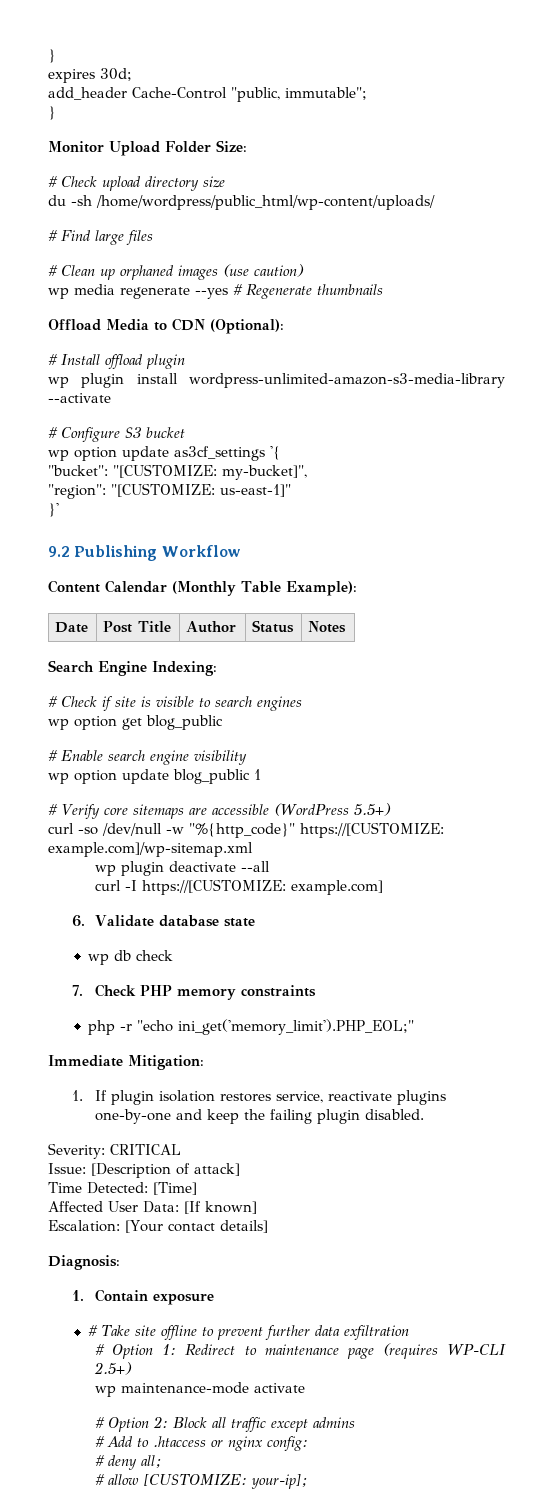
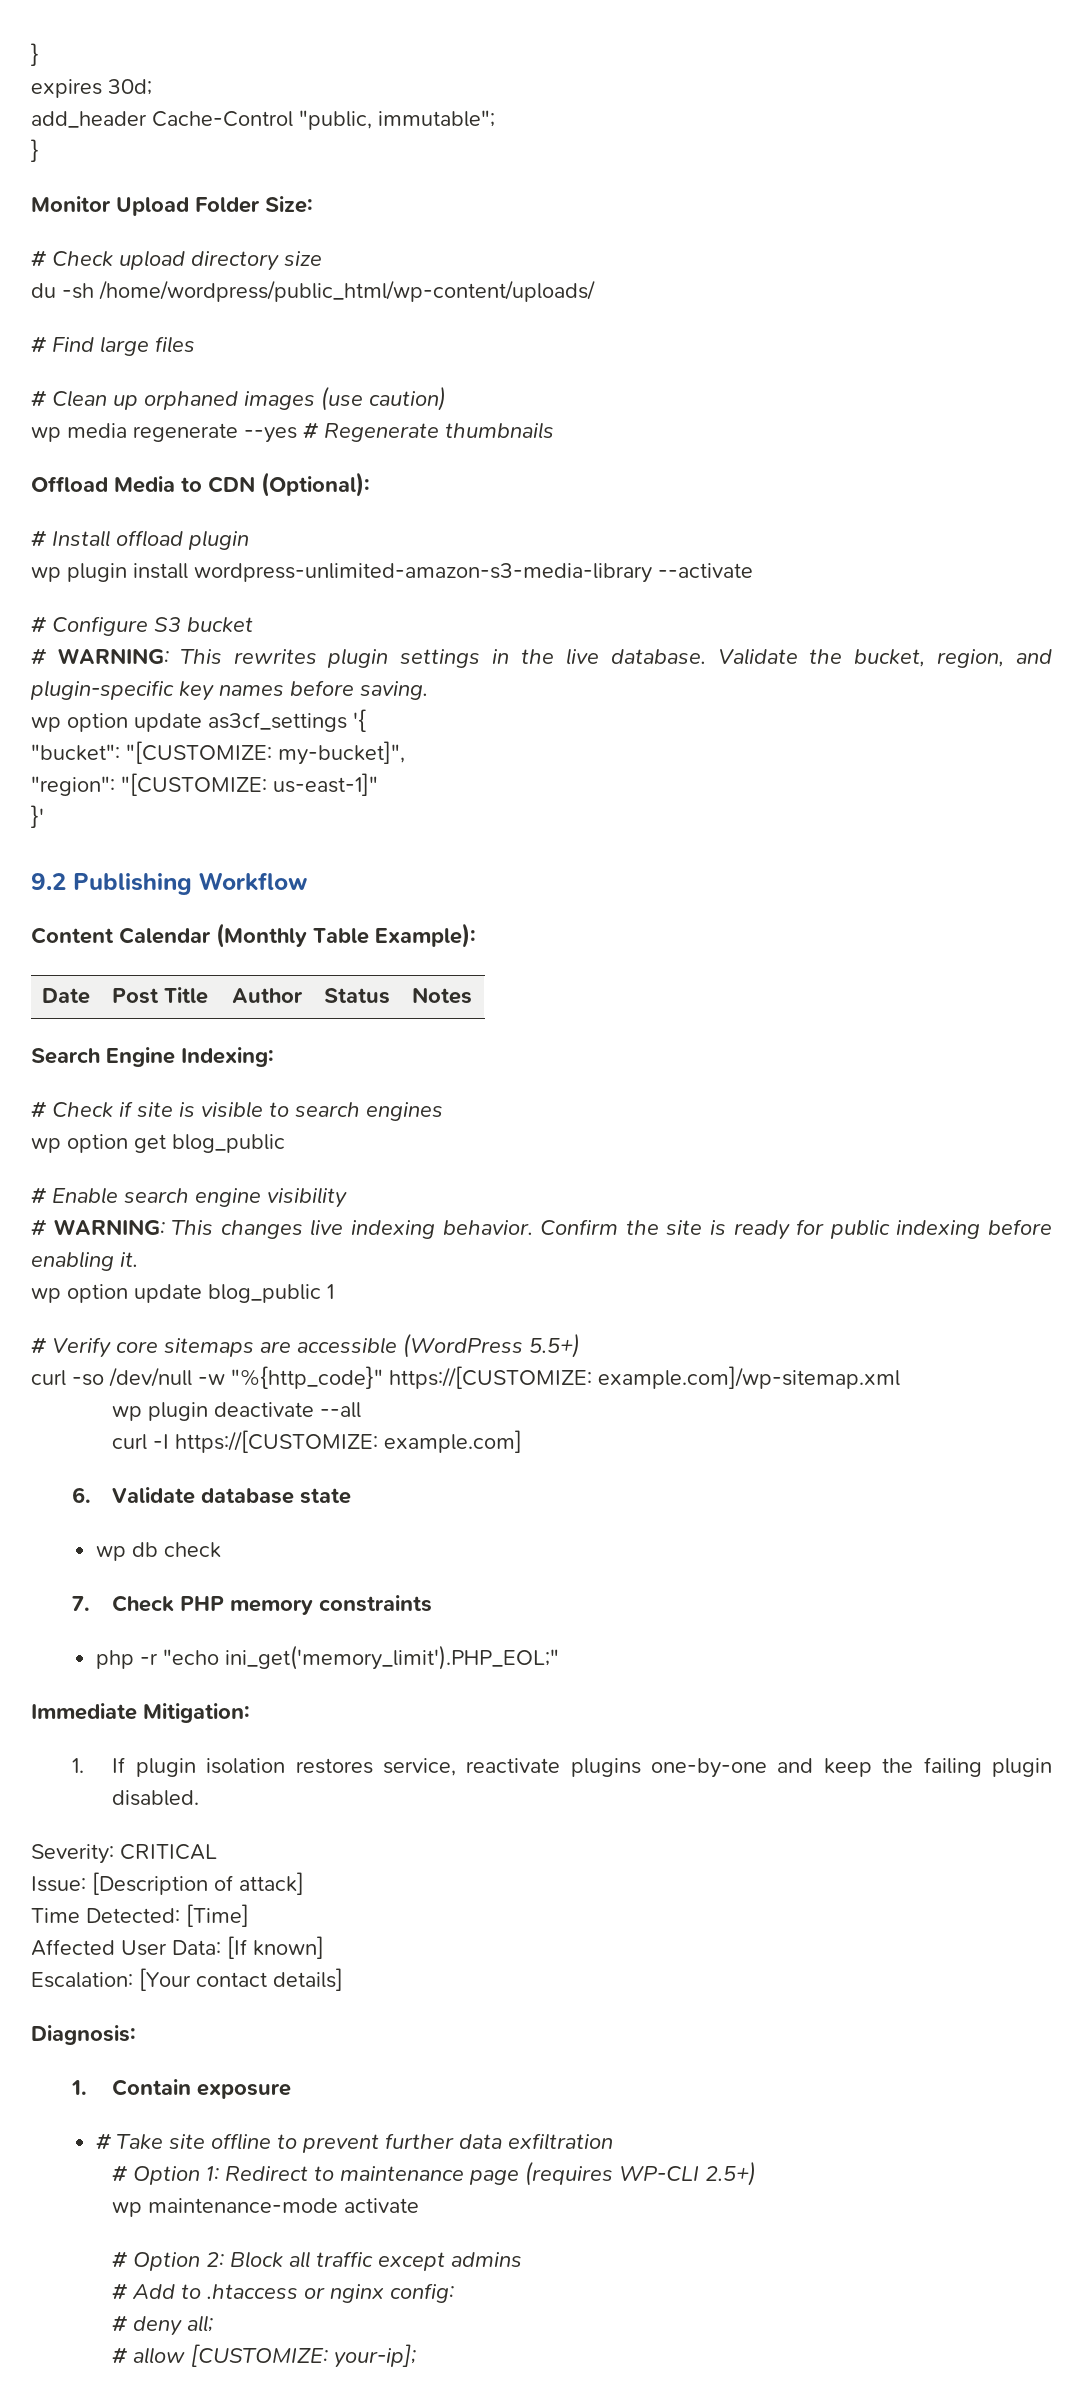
(185, 432) none -> [31,648,1052,668] [30,680,428,701] // # WARNING: This rewrites plugin settings in the live database. Validate the bucket, region, and plugin-specific key names before saving.
(247, 757) none -> [31,1219,1053,1240] [31,1251,138,1271] // # WARNING: This changes live indexing behavior. Confirm the site is ready for public indexing before enabling it.

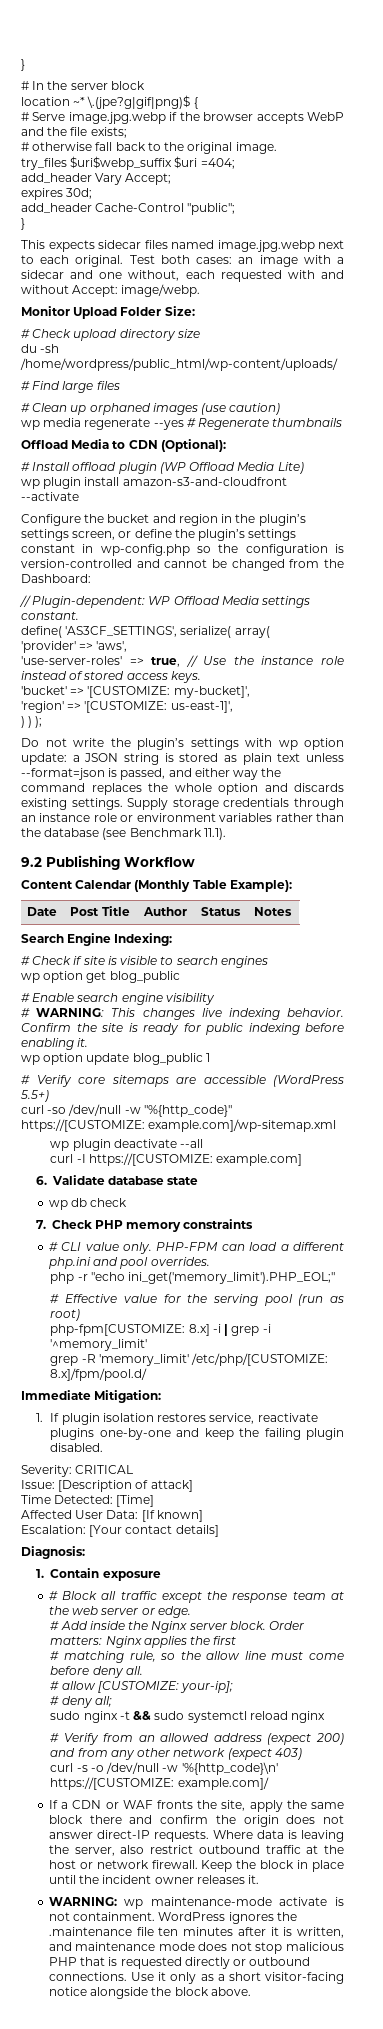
[31,43,39,66] } -> [21,59,25,71] [21,81,145,90] [21,95,198,109] [21,112,344,124] [21,127,127,138] [21,142,277,154] [21,156,235,170] [21,173,172,185] } // # In the server block // location ~* \.(jpe?g|gif|png)$ { // # Serve image.jpg.webp if the browser accepts WebP and the file exists; // # otherwise fall back to the original image. // try_files $uri$webp_suffix $uri =404; // add_header Vary Accept;
[299,110,495,130] [31,139,39,162] "public, immutable"; // } -> [187,203,236,215] [21,218,25,230] [21,240,344,252] [21,255,344,267] [21,270,344,282] [21,284,201,297] "public"; // } // This expects sidecar files named image.jpg.webp next to each original. Test both cases: an image with a sidecar and one without, each requested with and without Accept: image/webp.
(249, 540) none -> [159,462,304,474] (WP Offload Media Lite)
[194,563,652,583] wordpress-unlimited-amazon-s3-media-library -> [122,477,287,486] amazon-s3-and-cloudfront
[31,616,253,636] [31,648,1052,668] [30,680,428,701] [31,709,366,732] [31,741,405,765] [31,773,378,796] [31,805,44,828] # Configure S3 bucket // # WARNING: This rewrites plugin settings in the live database. Validate the bucket, region, and plugin-specific key names before saving. // wp option update as3cf_settings '{ // "bucket": "[CUSTOMIZE: my-bucket]", // "region": "[CUSTOMIZE: us-east-1]" // }' -> [21,514,306,526] [21,529,297,541] [21,544,345,556] [21,559,344,571] [21,574,91,583] [19,595,311,608] [21,611,79,620] [21,626,270,638] [21,641,128,653] [21,655,344,667] [21,671,201,683] [21,686,250,698] [21,701,233,713] [21,716,43,728] [21,738,344,750] [21,753,344,765] [21,768,282,780] [21,783,344,795] [21,798,344,810] [21,813,344,822] [21,828,226,840] Configure the bucket and region in the plugin’s settings screen, or define the plugin’s settings constant in wp-config.php so the configuration is version-controlled and cannot be changed from the Dashboard: // // Plugin-dependent: WP Offload Media settings constant. // define( 'AS3CF_SETTINGS', serialize( array( // 'provider' => 'aws', // 'use-server-roles' => true, // Use the instance role instead of stored access keys. // 'bucket' => '[CUSTOMIZE: my-bucket]', // 'region' => '[CUSTOMIZE: us-east-1]', // ) ) ); // Do not write the plugin’s settings with wp option update: a JSON string is stored as plain text unless --format=json is passed, and either way the command replaces the whole option and discards existing settings. Supply storage credentials through an instance role or environment variables rather than the database (see Benchmark 11.1).
[95,1645,559,1670] php -r "echo ini_get('memory_limit').PHP_EOL;" -> [48,1242,344,1254] [48,1257,210,1269] [50,1272,336,1284] [50,1294,344,1306] [50,1309,81,1321] [50,1324,271,1336] [50,1339,148,1351] [50,1353,329,1366] [50,1368,148,1381] # CLI value only. PHP-FPM can load a different php.ini and pool overrides. // php -r "echo ini_get('memory_limit').PHP_EOL;" // # Effective value for the serving pool (run as root) // php-fpm[CUSTOMIZE: 8.x] -i | grep -i '^memory_limit' // grep -R 'memory_limit' /etc/php/[CUSTOMIZE: 8.x]/fpm/pool.d/
[116,2133,613,2153] [112,2161,757,2186] [112,2198,420,2217] [112,2251,523,2271] [112,2283,455,2303] [112,2315,214,2336] [112,2344,417,2368] Take site offline to prevent further data exfiltration // # Option 1: Redirect to maintenance page (requires WP-CLI 2.5+) // wp maintenance-mode activate // # Option 2: Block all traffic except admins // # Add to .htaccess or nginx config: // # deny all; // # allow [CUSTOMIZE: your-ip]; -> [62,1591,344,1603] [48,1606,191,1618] [50,1621,305,1633] [50,1636,237,1648] [50,1651,344,1663] [50,1666,143,1678] [50,1681,234,1693] [50,1696,112,1708] [50,1711,326,1723] [50,1733,344,1745] [50,1748,302,1760] [50,1762,278,1775] [50,1777,269,1790] [48,1800,344,1812] [48,1815,344,1827] [48,1830,344,1842] [48,1845,344,1856] [48,1860,344,1872] [48,1875,260,1884] [48,1897,344,1909] [48,1912,297,1924] [48,1927,344,1938] [48,1942,344,1954] [48,1957,311,1969] [48,1972,344,1984] [48,1987,251,1999] Block all traffic except the response team at the web server or edge. // # Add inside the Nginx server block. Order matters: Nginx applies the first // # matching rule, so the allow line must come before deny all. // # allow [CUSTOMIZE: your-ip]; // # deny all; // sudo nginx -t && sudo systemctl reload nginx // # Verify from an allowed address (expect 200) and from any other network (expect 403) // curl -s -o /dev/null -w '%{http_code}\n' https://[CUSTOMIZE: example.com]/ // If a CDN or WAF fronts the site, apply the same block there and confirm the origin does not answer direct-IP requests. Where data is leaving the server, also restrict outbound traffic at the host or network firewall. Keep the block in place until the incident owner releases it. // WARNING: wp maintenance-mode activate is not containment. WordPress ignores the .maintenance file ten minutes after it is written, and maintenance mode does not stop malicious PHP that is requested directly or outbound connections. Use it only as a short visitor-facing notice alongside the block above.

